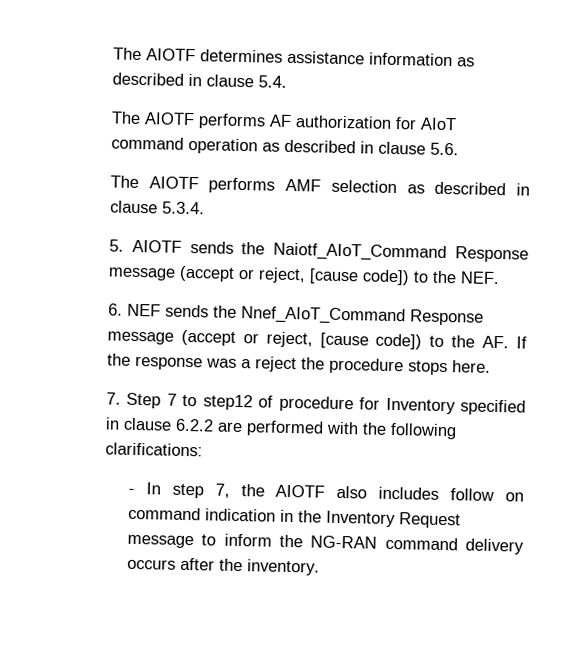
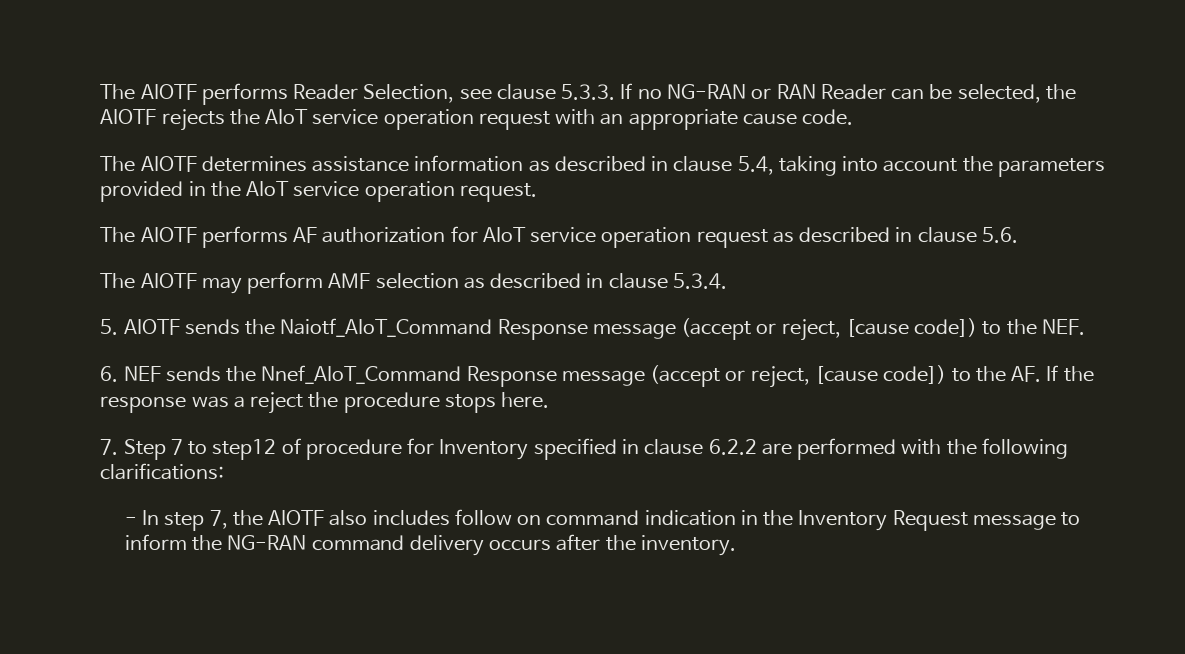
[113,47,197,62] The AIOTF -> [100,83,1076,105] [100,109,854,131] [100,156,197,172] The AIOTF performs Reader Selection, see clause 5.3.3. If no NG-RAN or RAN Reader can be selected, the AIOTF rejects the AIoT service operation request with an appropriate cause code. // The AIOTF
[258,75,288,88] 5.4. -> [737,156,1105,177] [100,181,537,202] 5.4, taking into account the parameters provided in the AIoT service operation request.
[111,136,259,155] command operation -> [530,227,768,248] service operation request
[208,177,276,194] performs -> [201,272,324,294] may perform

